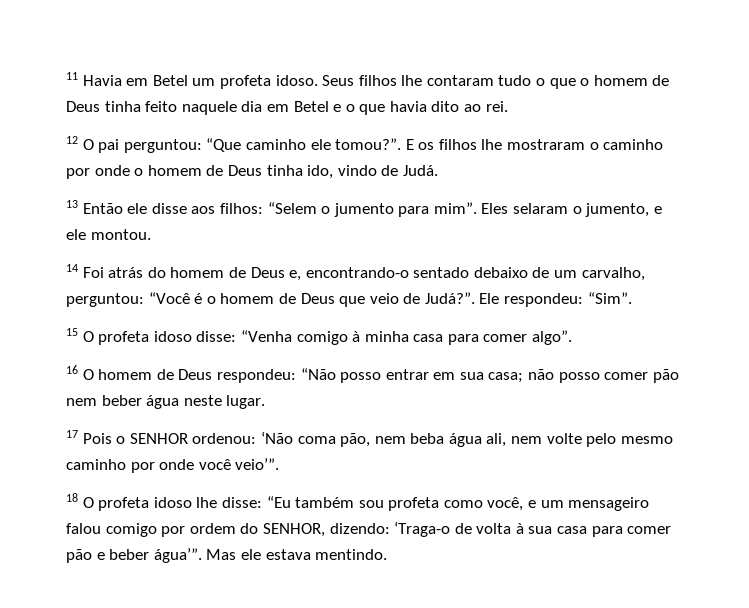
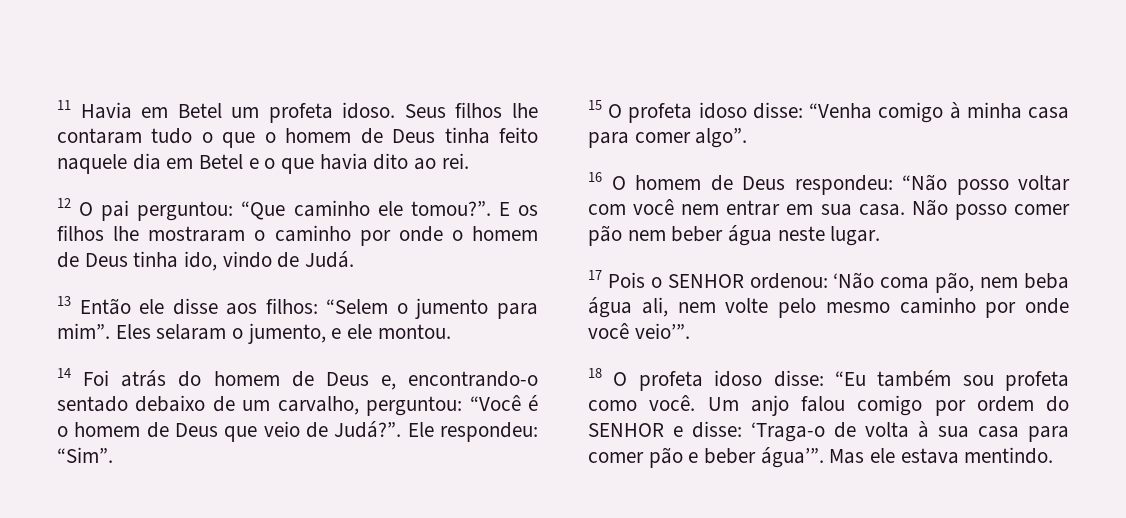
(382, 377) none -> [1018,175,1070,191] [588,199,720,215] voltar com você nem
[488,369,555,383] casa; não -> [858,199,948,216] casa. Não
[196,497,218,508] lhe -> (763, 378) none
[487,497,650,511] você, e um mensageiro -> [649,395,789,416] você. Um anjo
[262,523,390,537] SENHOR, dizendo: -> [588,421,742,438] SENHOR e disse:

